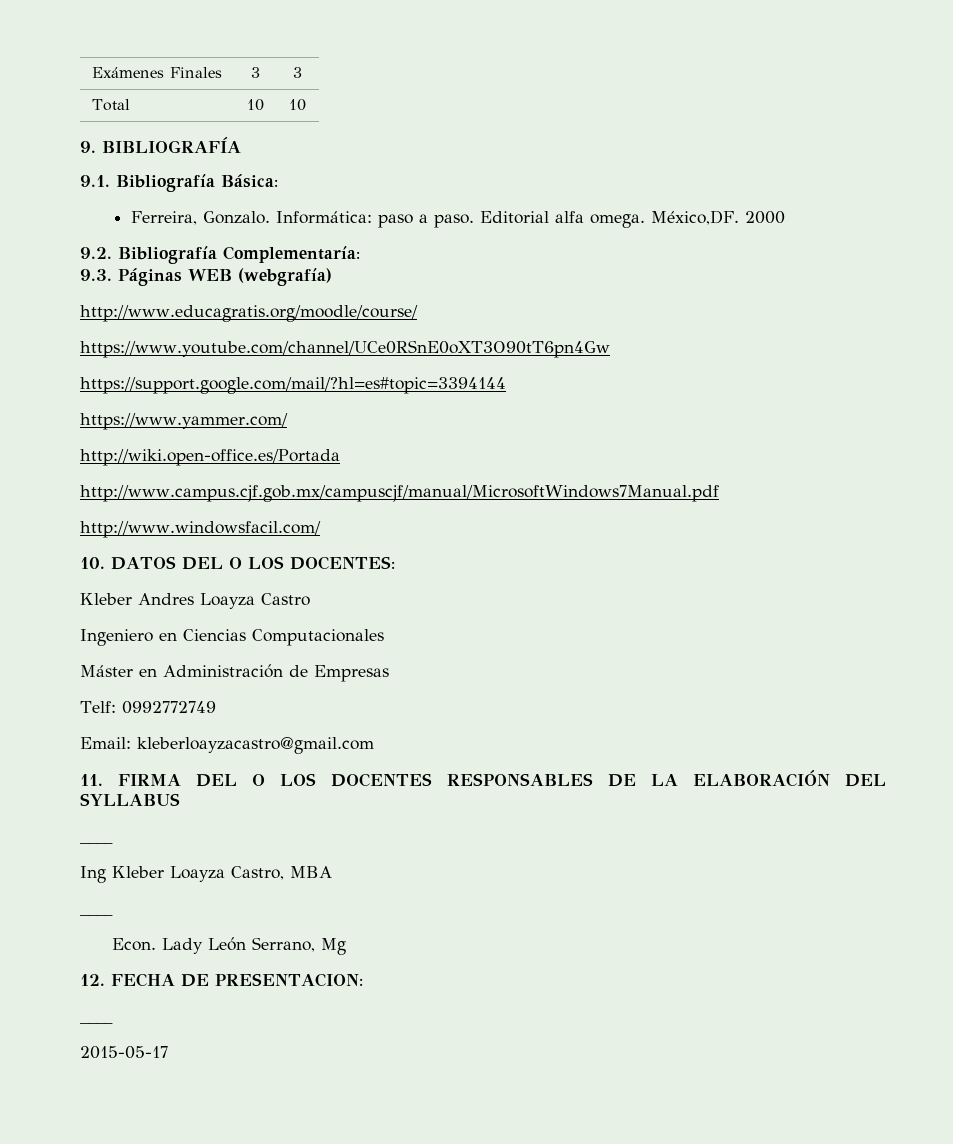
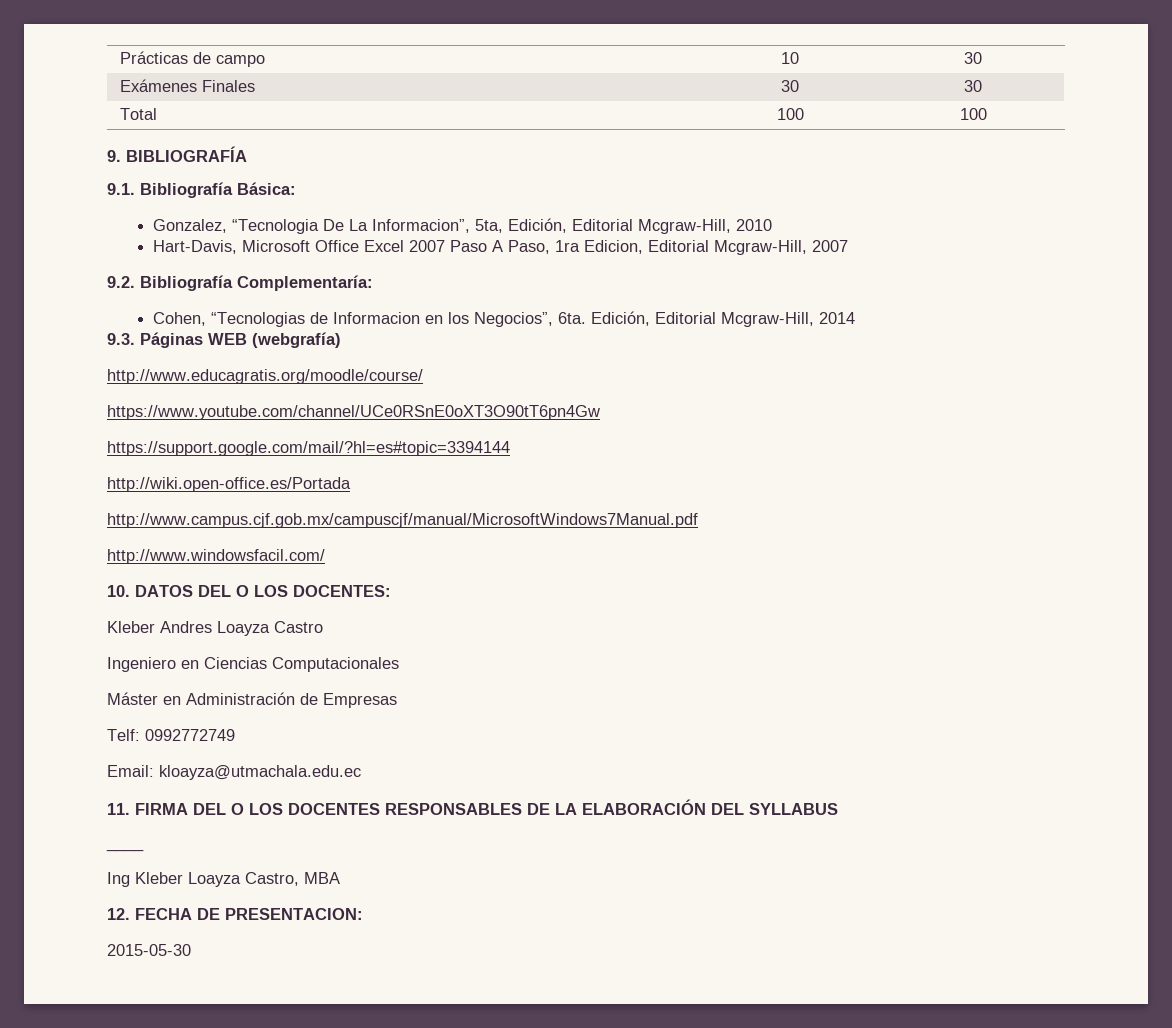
(91, 72) none -> [119,51,265,67] [781,52,799,64] [964,52,982,64] Prácticas de campo | 10 | 30 //
[251,67,260,78] [293,67,302,78] 3 | 3 -> [781,80,799,92] [964,80,982,92] 30 | 30
[247,99,264,111] [289,99,306,111] 10 | 10 -> [776,108,804,120] [959,108,987,120] 100 | 100
[131,210,786,228] [80,246,360,264] Ferreira, Gonzalo. Informática: paso a paso. Editorial alfa omega. México,DF. 2000 // 9.2. Bibliografía Complementaría: -> [152,218,772,234] [152,240,848,255] [107,275,373,291] [152,311,855,327] Gonzalez, “Tecnologia De La Informacion”, 5ta, Edición, Editorial Mcgraw-Hill, 2010 // Hart-Davis, Microsoft Office Excel 2007 Paso A Paso, 1ra Edicion, Editorial Mcgraw-Hill, 2007 // 9.2. Bibliografía Complementaría: // Cohen, “Tecnologias de Informacion en los Negocios”, 6ta. Edición, Editorial Mcgraw-Hill, 2014
[80,413,288,430] // https://www.yammer.com/ -> (510, 448) none
[137,737,374,754] kleberloayzacastro@gmail.com -> [159,765,361,780] kloayza@utmachala.edu.ec
[80,914,113,916] [111,937,346,955] // ____ // Econ. Lady León Serrano, Mg -> (340, 878) none
[80,1022,113,1024] [80,1046,168,1059] ____ // 2015-05-17 -> [107,944,191,956] 2015-05-30

